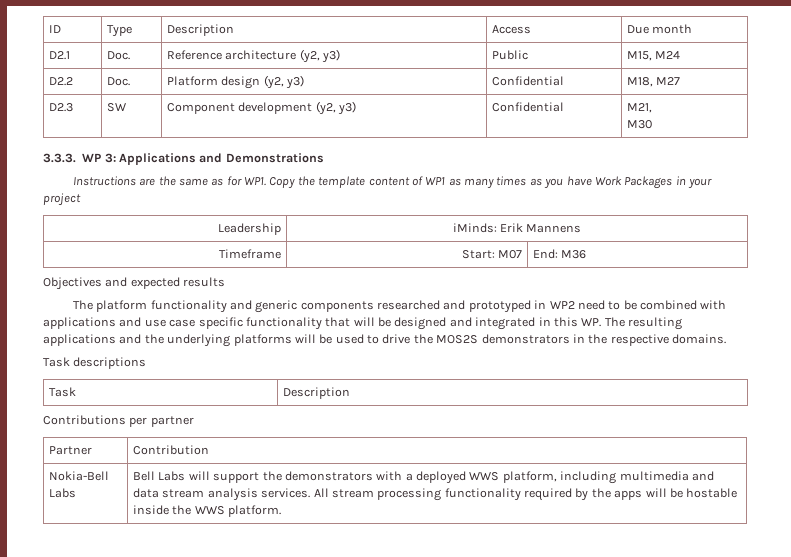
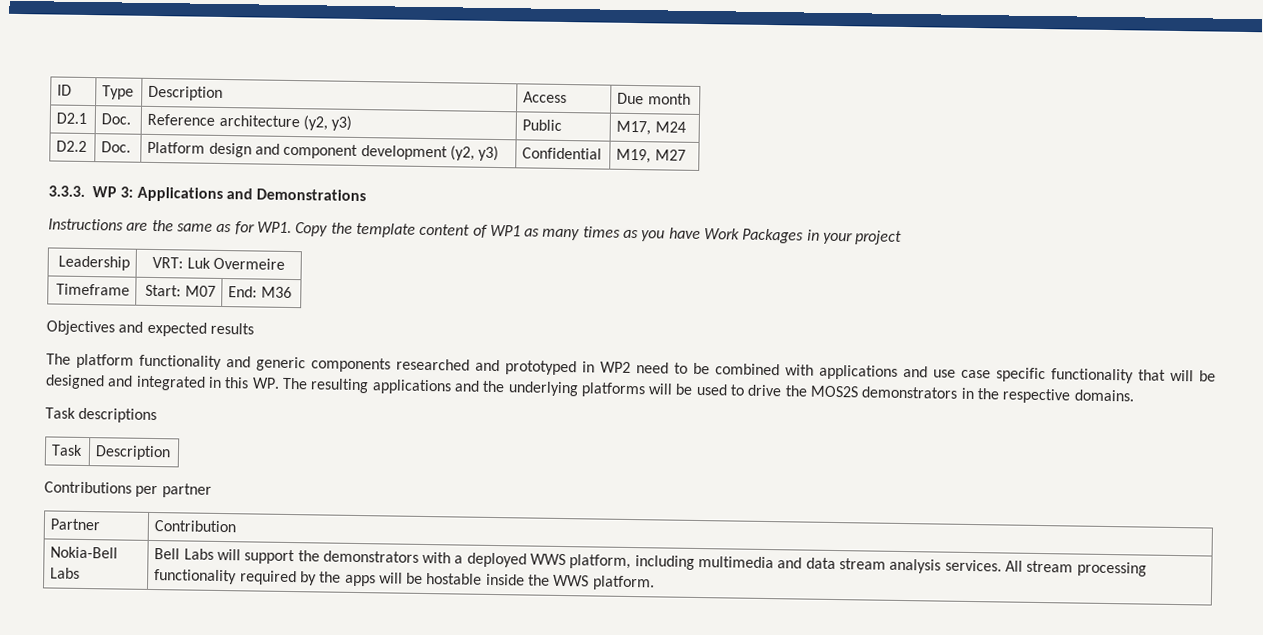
[627,51,653,61] M15, -> [616,120,652,136] M17,
[263,75,305,89] [492,76,565,86] [627,77,681,87] [49,103,74,112] [107,103,127,112] [167,103,236,114] (y2, y3) | Confidential | M18, M27 // D2.3 | SW | Component -> [254,143,359,159] and component
[627,103,653,113] [627,120,653,129] M21, // M30 -> [616,148,686,164] M19, M27
[452,223,582,233] iMinds: Erik Mannens -> [152,256,285,270] VRT: Luk Overmeire

